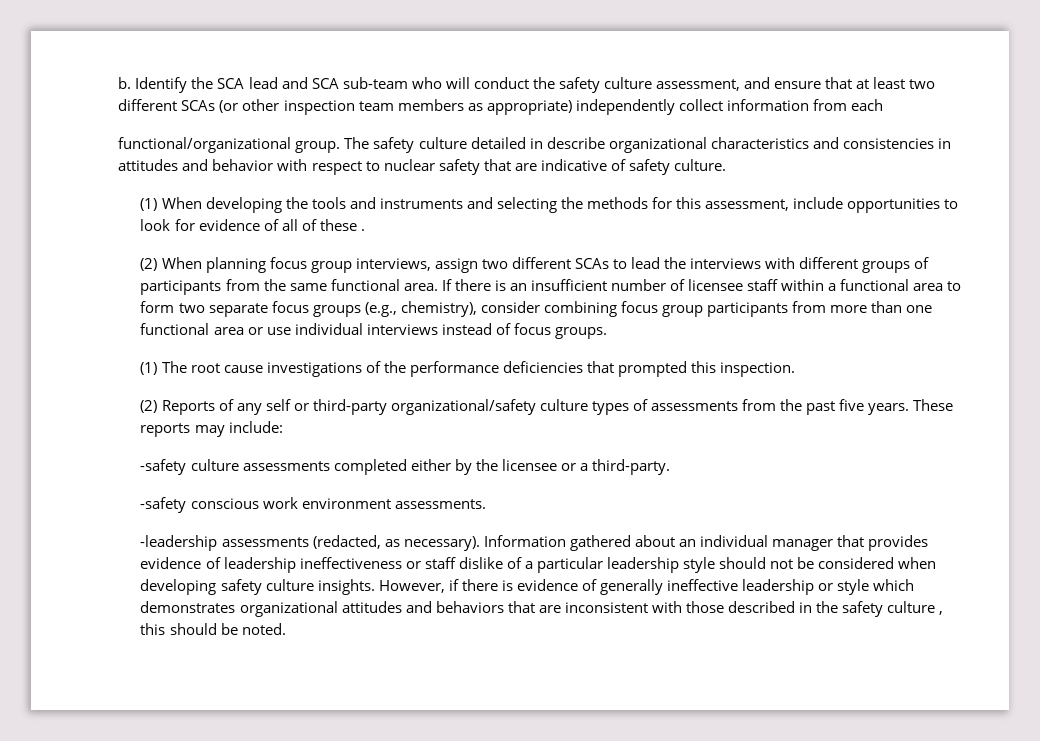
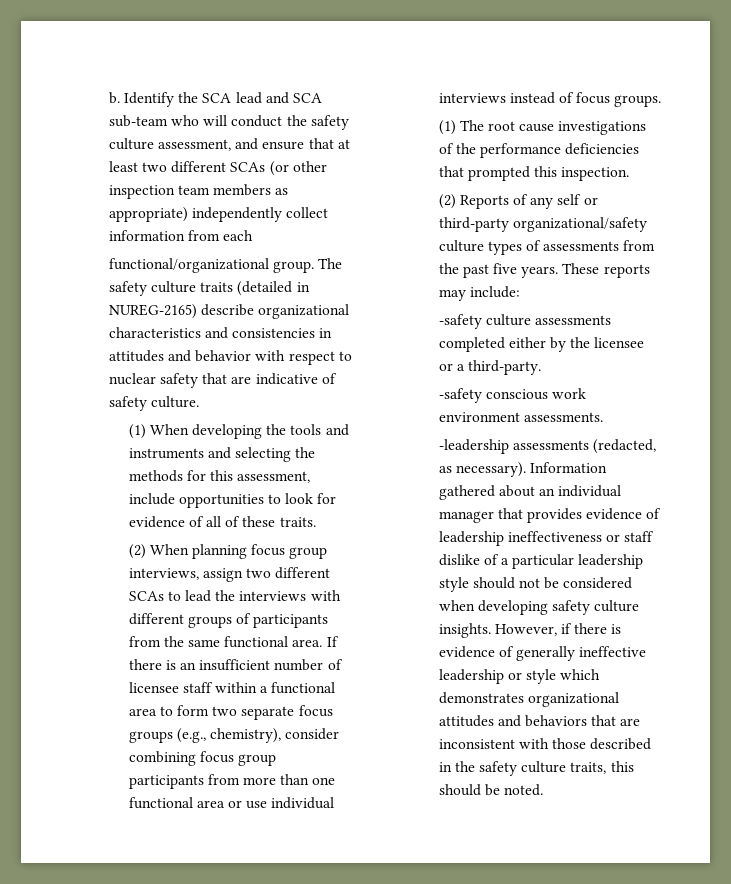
[470,137,543,149] detailed in -> [200,281,310,296] [108,304,197,319] traits (detailed in NUREG-2165)
[360,229,365,231] . -> [279,517,316,527] traits.
[939,611,944,615] , -> [570,762,607,774] traits,

